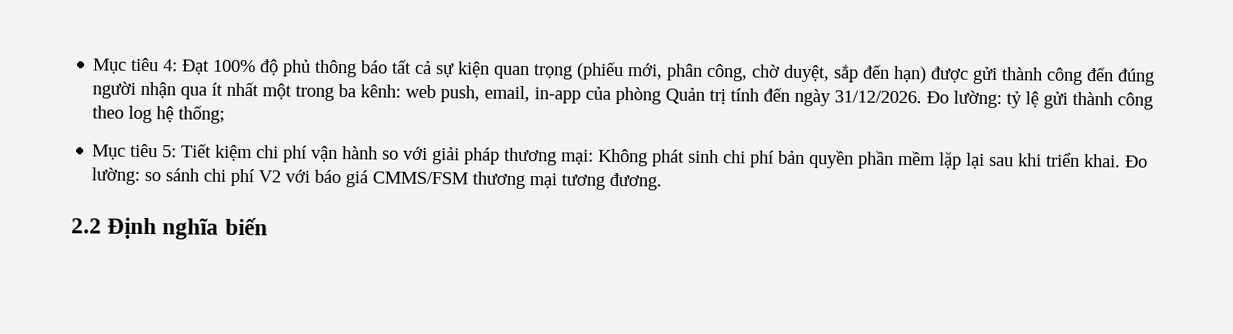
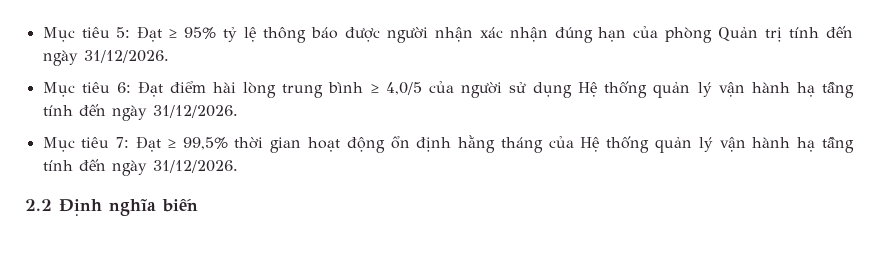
[92,57,1156,86] [92,81,582,104] Mục tiêu 4: Đạt 100% độ phủ thông báo tất cả sự kiện quan trọng (phiếu mới, phân công, chờ duyệt, sắp đến hạn) được gửi thành công đến đúng người nhận qua ít nhất một trong ba kênh: web push, email, in-app -> [42,26,627,43] Mục tiêu 5: Đạt ≥ 95% tỷ lệ thông báo được người nhận xác nhận đúng hạn
[926,90,1154,110] [92,105,226,124] [92,143,1149,170] [91,167,663,191] Đo lường: tỷ lệ gửi thành công theo log hệ thống; // Mục tiêu 5: Tiết kiệm chi phí vận hành so với giải pháp thương mại: Không phát sinh chi phí bản quyền phần mềm lặp lại sau khi triển khai. Đo lường: so sánh chi phí V2 với báo giá CMMS/FSM thương mại tương đương. -> [42,81,855,98] [42,104,238,121] [42,135,854,153] [42,159,238,176] // Mục tiêu 6: Đạt điểm hài lòng trung bình ≥ 4,0/5 của người sử dụng Hệ thống quản lý vận hành hạ tầng tính đến ngày 31/12/2026. // Mục tiêu 7: Đạt ≥ 99,5% thời gian hoạt động ổn định hằng tháng của Hệ thống quản lý vận hành hạ tầng tính đến ngày 31/12/2026.

